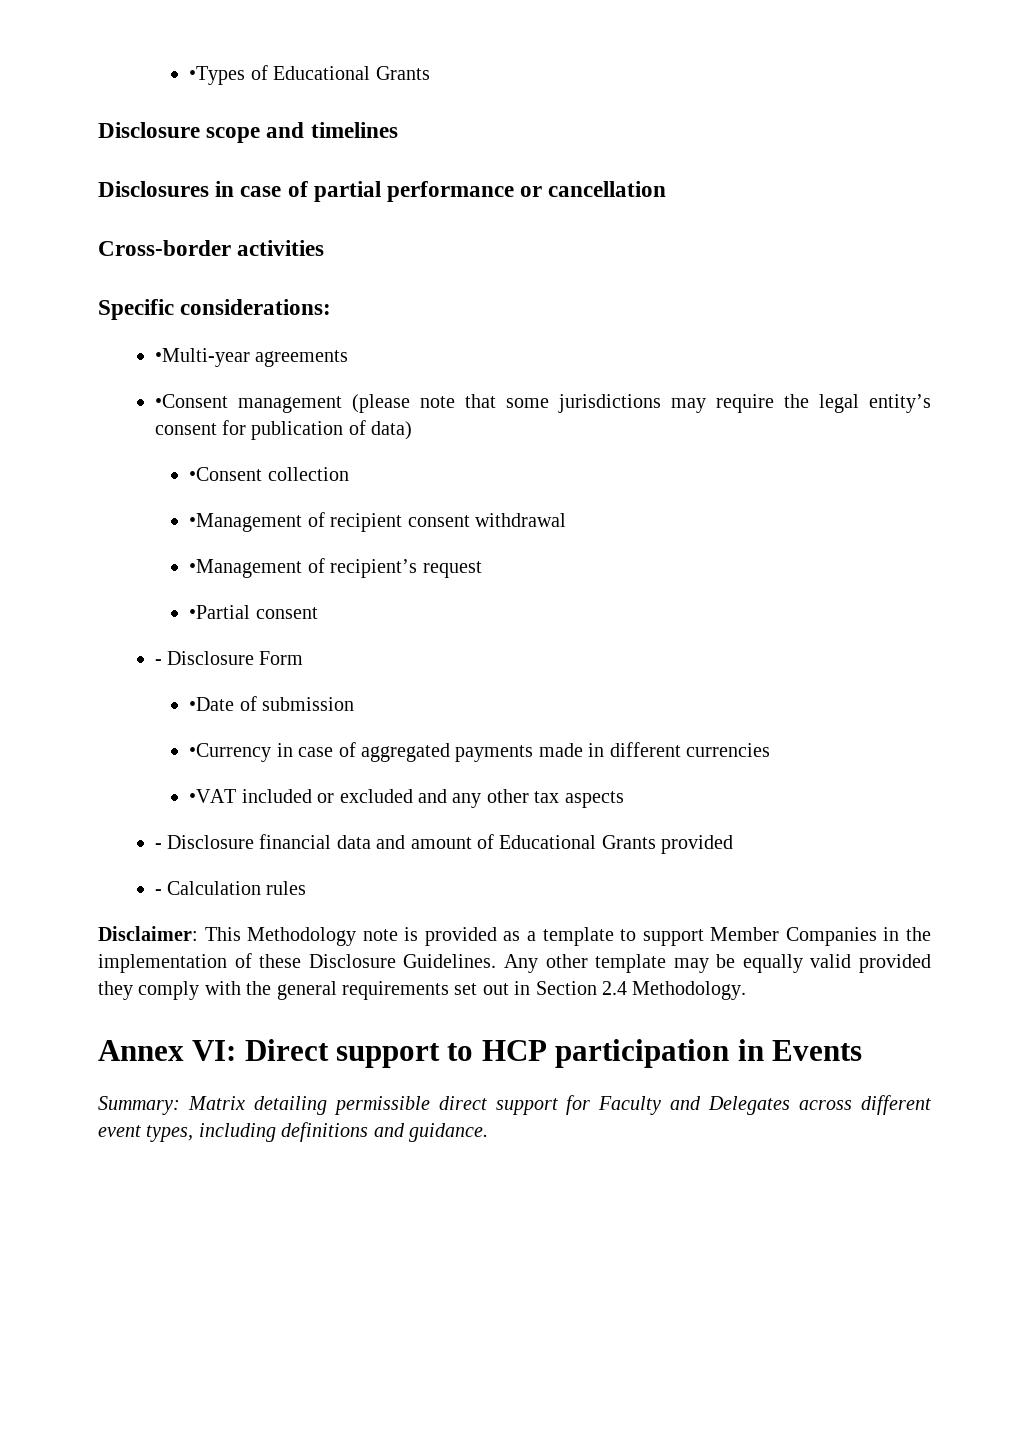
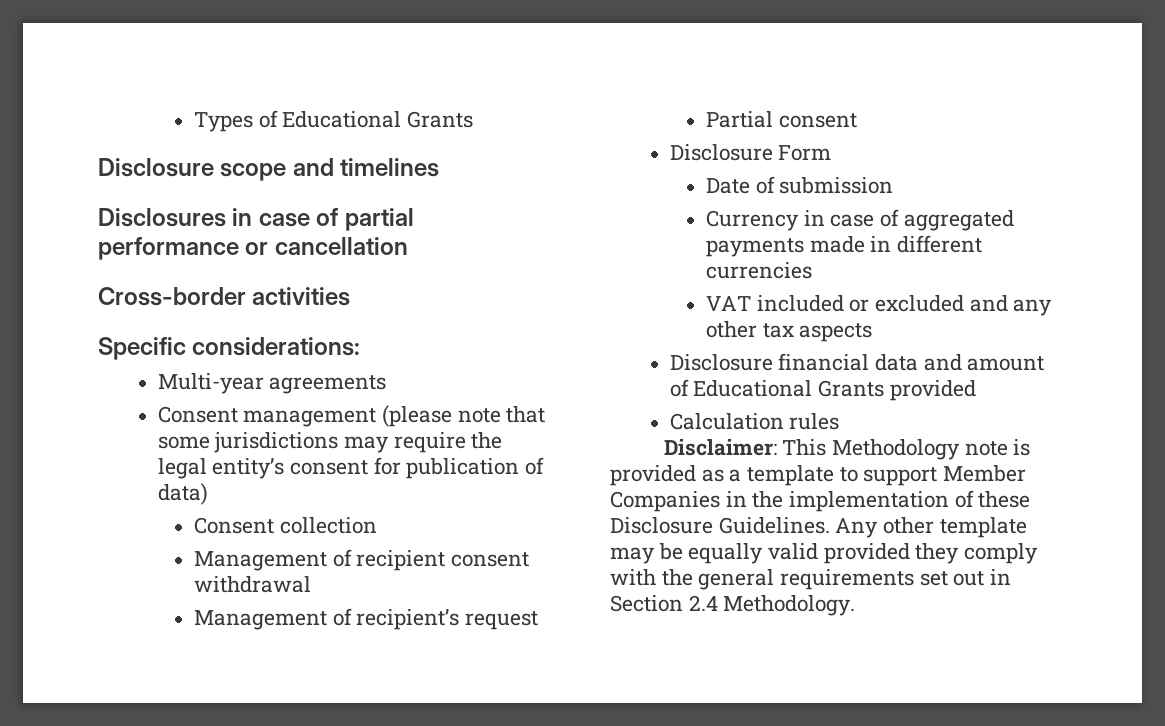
[189,66,246,85] •Types -> [194,112,254,132] Types
[154,348,250,367] •Multi-year -> [157,373,264,394] Multi-year
[154,394,228,408] •Consent -> [157,406,238,423] Consent
[189,467,263,481] •Consent -> [194,517,275,534] Consent
[189,513,303,532] •Management -> [194,551,328,571] Management
[189,559,303,578] •Management -> [194,610,328,630] Management
[189,605,251,619] •Partial -> [706,111,774,128] Partial
[154,659,162,665] - -> (857, 120) none
[189,697,235,711] •Date -> [706,178,751,194] Date
[189,743,272,762] •Currency -> [706,210,800,231] Currency
[189,789,237,803] •VAT -> [706,296,752,311] VAT
[154,843,162,849] - -> (873, 332) none
[154,889,162,895] - -> (976, 390) none
[98,1039,862,1068] [98,1095,931,1115] [98,1122,488,1142] // Annex VI: Direct support to HCP participation in Events // Summary: Matrix detailing permissible direct support for Faculty and Delegates across different event types, including definitions and guidance. -> (856, 605) none

